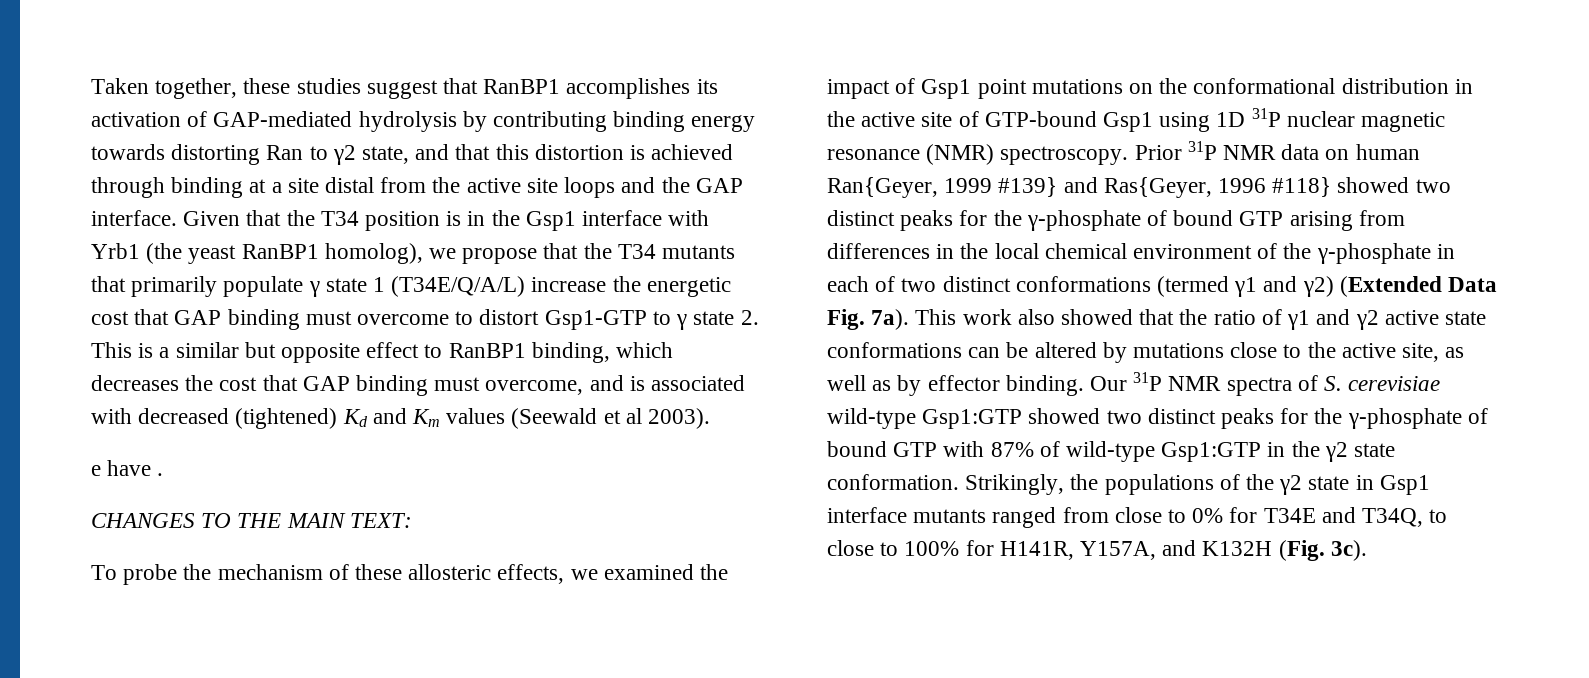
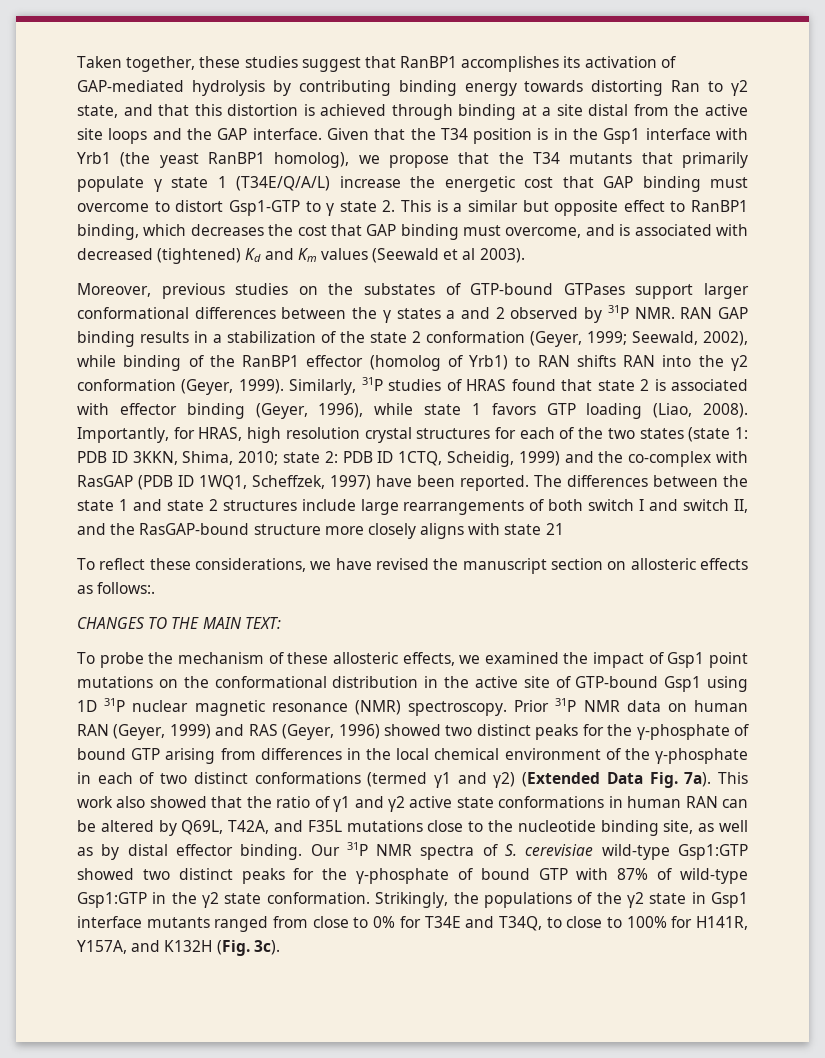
[91,460,164,476] e have . -> [77,283,750,299] [77,305,748,323] [77,331,748,347] [77,355,748,371] [77,377,748,395] [77,403,748,419] [77,427,748,443] [77,451,748,467] [77,475,748,491] [77,499,748,515] [77,523,564,539] [77,558,749,574] [77,582,156,594] Moreover, previous studies on the substates of GTP-bound GTPases support larger conformational differences between the γ states a and 2 observed by 31P NMR. RAN GAP binding results in a stabilization of the state 2 conformation (Geyer, 1999; Seewald, 2002), while binding of the RanBP1 effector (homolog of Yrb1) to RAN shifts RAN into the γ2 conformation (Geyer, 1999). Similarly, 31P studies of HRAS found that state 2 is associated with effector binding (Geyer, 1996), while state 1 favors GTP loading (Liao, 2008). Importantly, for HRAS, high resolution crystal structures for each of the two states (state 1: PDB ID 3KKN, Shima, 2010; state 2: PDB ID 1CTQ, Scheidig, 1999) and the co-complex with RasGAP (PDB ID 1WQ1, Scheffzek, 1997) have been reported. The differences between the state 1 and state 2 structures include large rearrangements of both switch I and switch II, and the RasGAP-bound structure more closely aligns with state 21 // To reflect these considerations, we have revised the manuscript section on allosteric effects as follows:.
[827,177,1332,198] Ran{Geyer, 1999 #139} and Ras{Geyer, 1996 #118} -> [77,724,380,740] RAN (Geyer, 1999) and RAS (Geyer, 1996)
(962, 350) none -> [608,796,718,808] in human RAN
(1127, 352) none -> [181,820,342,835] Q69L, T42A, and F35L
[1341,343,1396,358] active -> [517,820,659,836] nucleotide binding
(922, 385) none -> [127,844,168,856] distal

